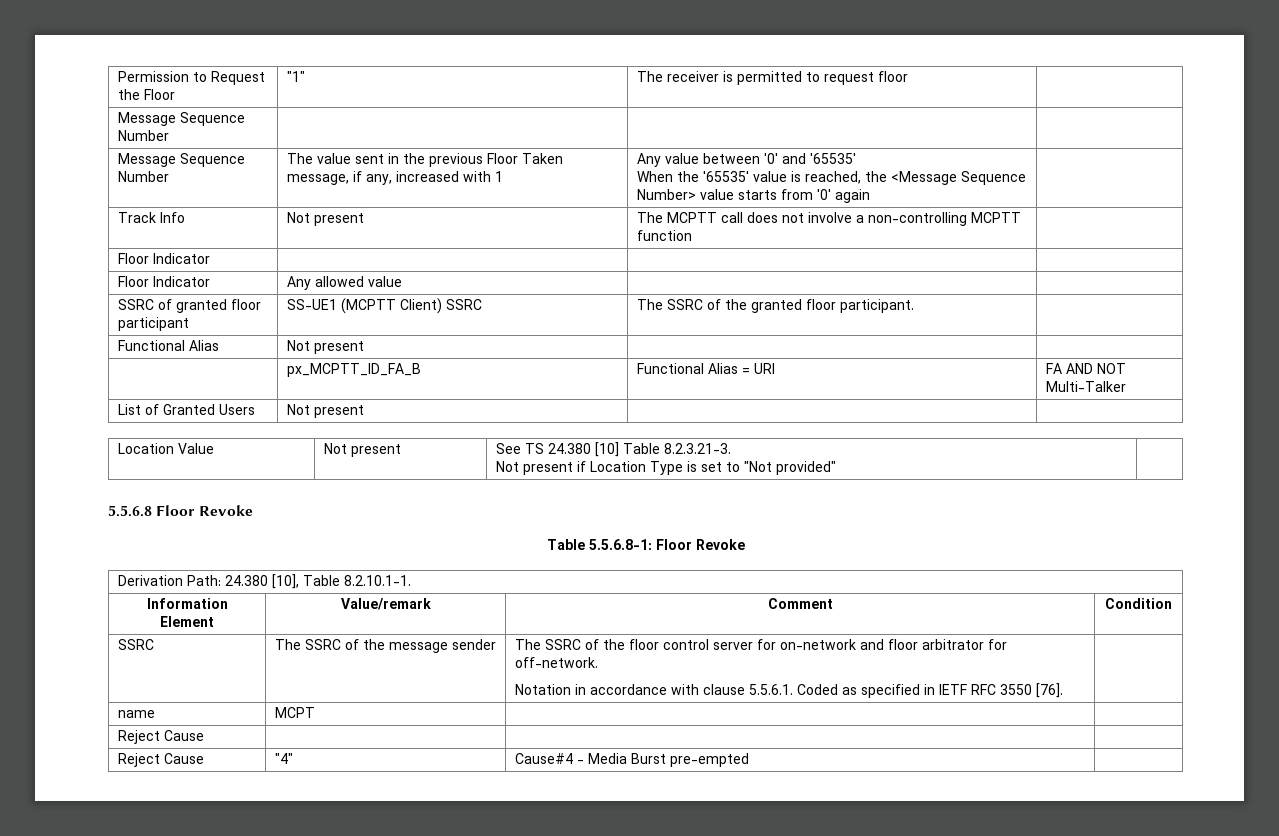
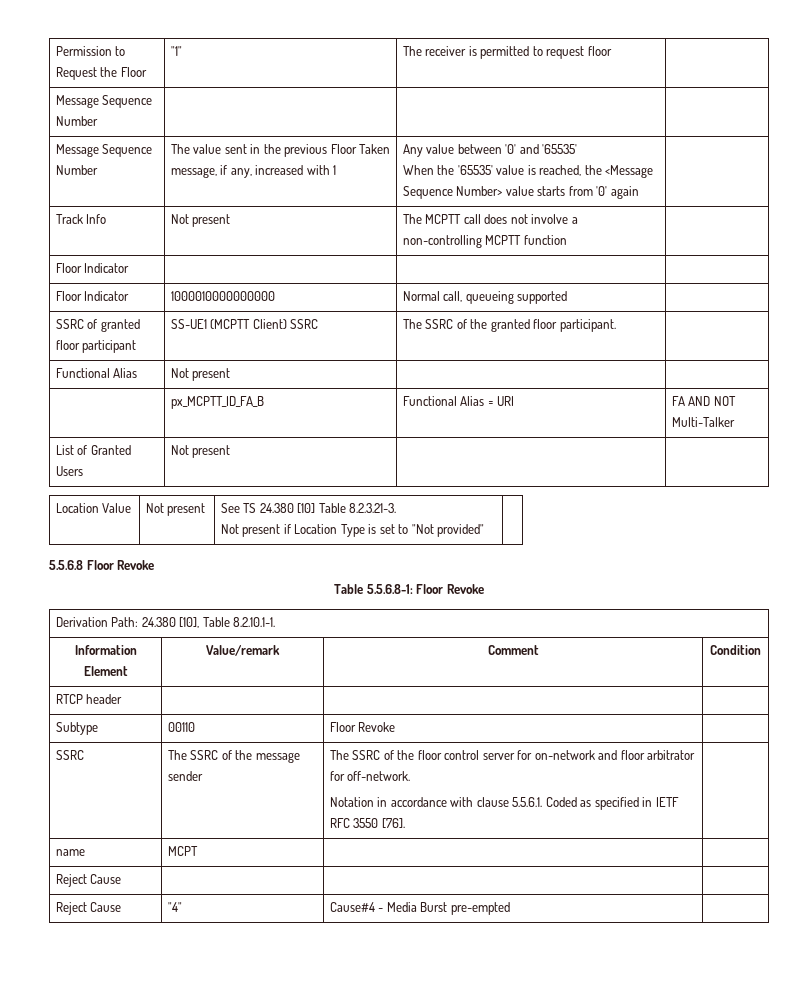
[286,276,402,290] Any allowed value | -> [170,291,275,301] [402,291,568,304] 1000010000000000 | Normal call, queueing supported
(1172, 603) none -> [55,694,123,704] [55,722,98,735] [167,722,195,732] [329,722,396,732] // RTCP header | | | // Subtype | 00110 | Floor Revoke |

